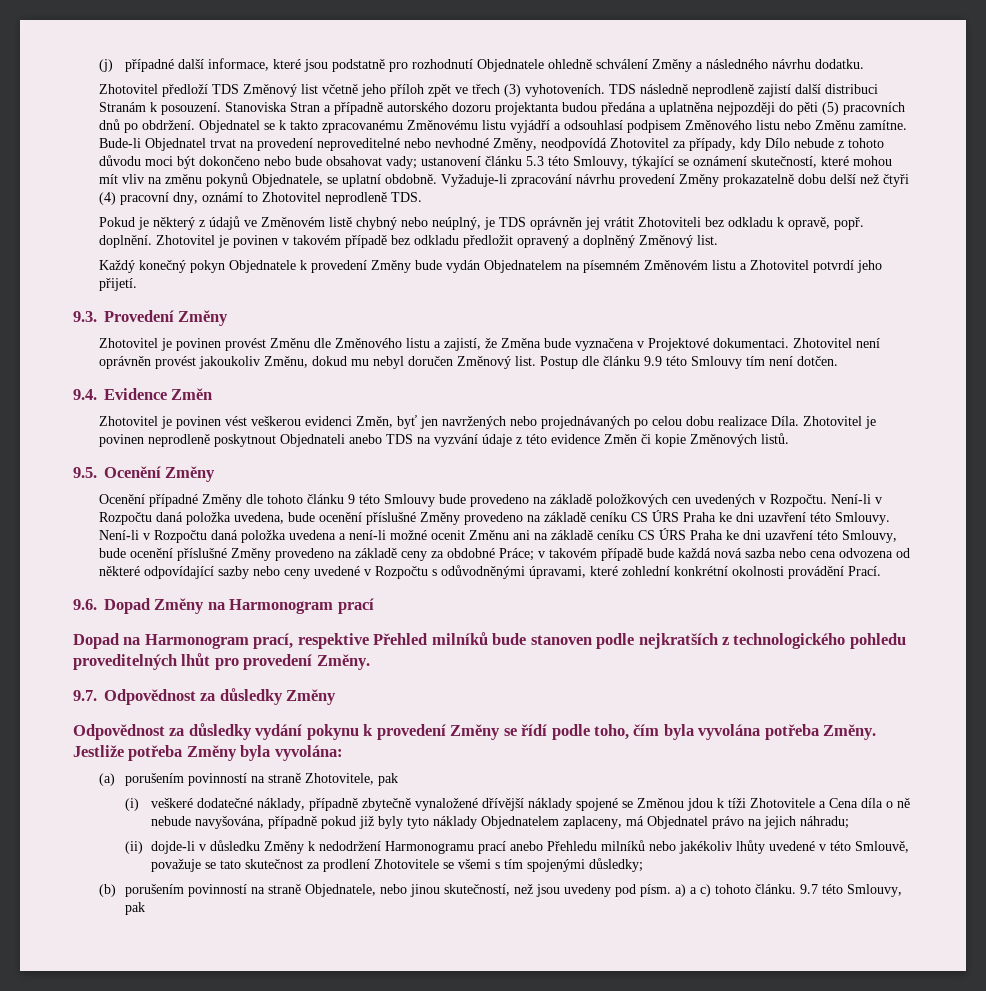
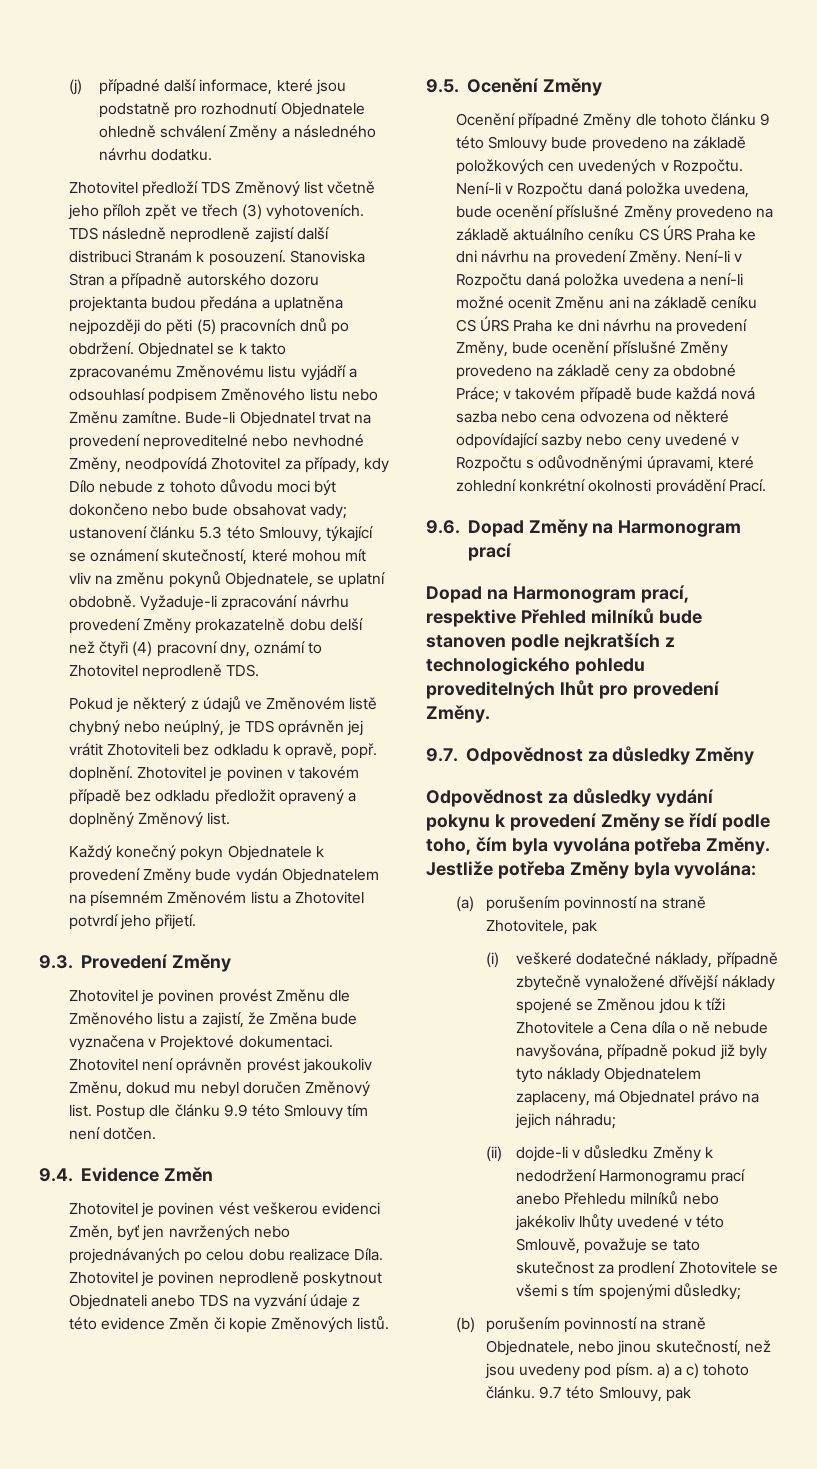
[589,510,890,525] ceníku CS ÚRS Praha ke dni uzavření této Smlouvy. -> [513,225,757,241] [456,250,681,266] aktuálního ceníku CS ÚRS Praha ke dni návrhu na provedení Změny.
[764,530,897,543] uzavření této Smlouvy, -> [602,319,748,335] [456,341,509,357] návrhu na provedení Změny,

